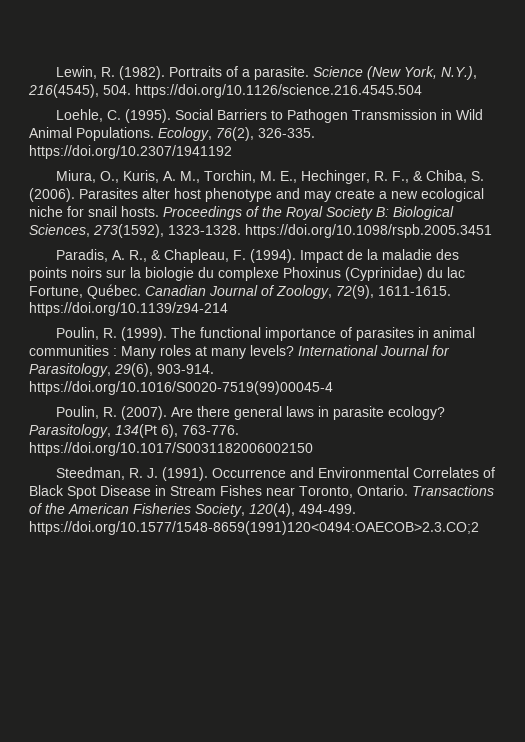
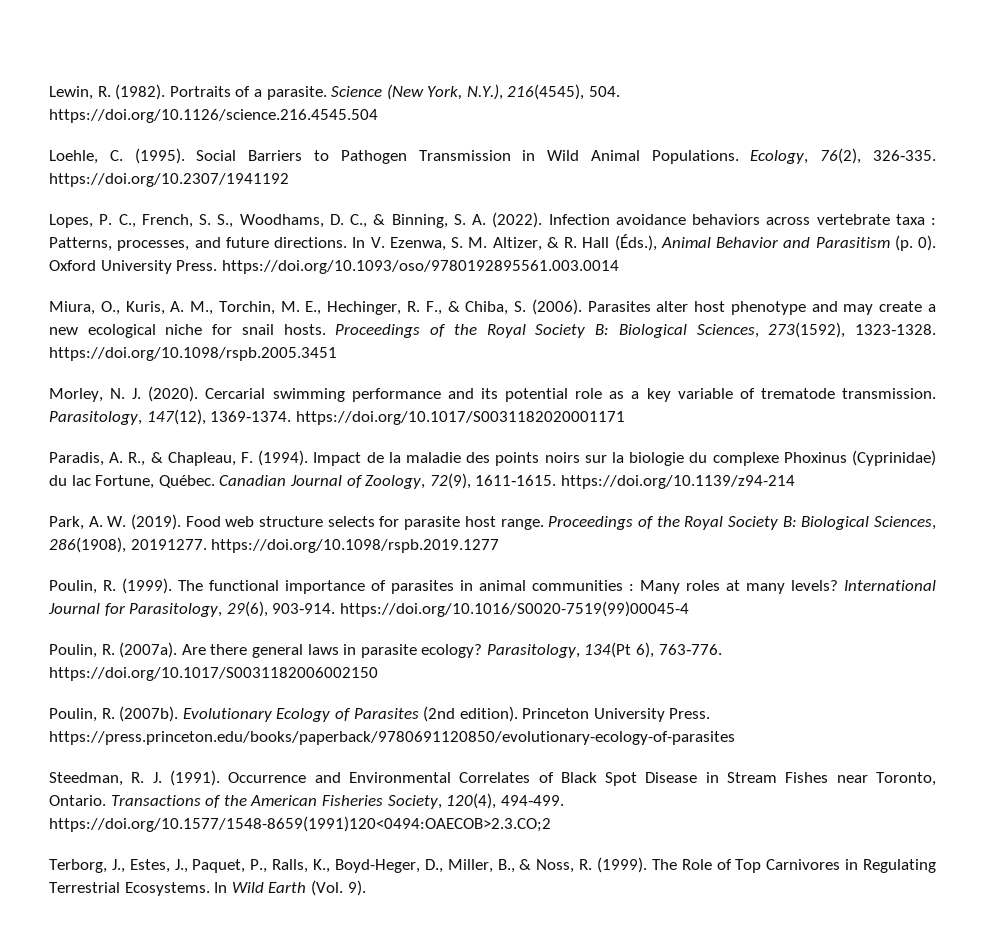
(232, 152) none -> [49,212,936,228] [49,234,936,251] [49,260,619,274] // Lopes, P. C., French, S. S., Woodhams, D. C., & Binning, S. A. (2022). Infection avoidance behaviors across vertebrate taxa : Patterns, processes, and future directions. In V. Ezenwa, S. M. Altizer, & R. Hall (Éds.), Animal Behavior and Parasitism (p. 0). Oxford University Press. https://doi.org/10.1093/oso/9780192895561.003.0014
(492, 231) none -> [49,386,937,402] [49,409,625,425] // Morley, N. J. (2020). Cercarial swimming performance and its potential role as a key variable of trematode transmission. Parasitology, 147(12), 1369‑1374. https://doi.org/10.1017/S0031182020001171
(228, 309) none -> [49,514,937,530] [49,537,500,553] // Park, A. W. (2019). Food web structure selects for parasite host range. Proceedings of the Royal Society B: Biological Sciences, 286(1908), 20191277. https://doi.org/10.1098/rspb.2019.1277
[121,406,168,420] (2007). -> [119,642,178,658] (2007a).
(313, 449) none -> [49,706,711,722] [49,731,735,745] // Poulin, R. (2007b). Evolutionary Ecology of Parasites (2nd edition). Princeton University Press. https://press.princeton.edu/books/paperback/9780691120850/evolutionary-ecology-of-parasites
(479, 528) none -> [49,857,937,873] [49,880,366,896] // Terborg, J., Estes, J., Paquet, P., Ralls, K., Boyd-Heger, D., Miller, B., & Noss, R. (1999). The Role of Top Carnivores in Regulating Terrestrial Ecosystems. In Wild Earth (Vol. 9).

